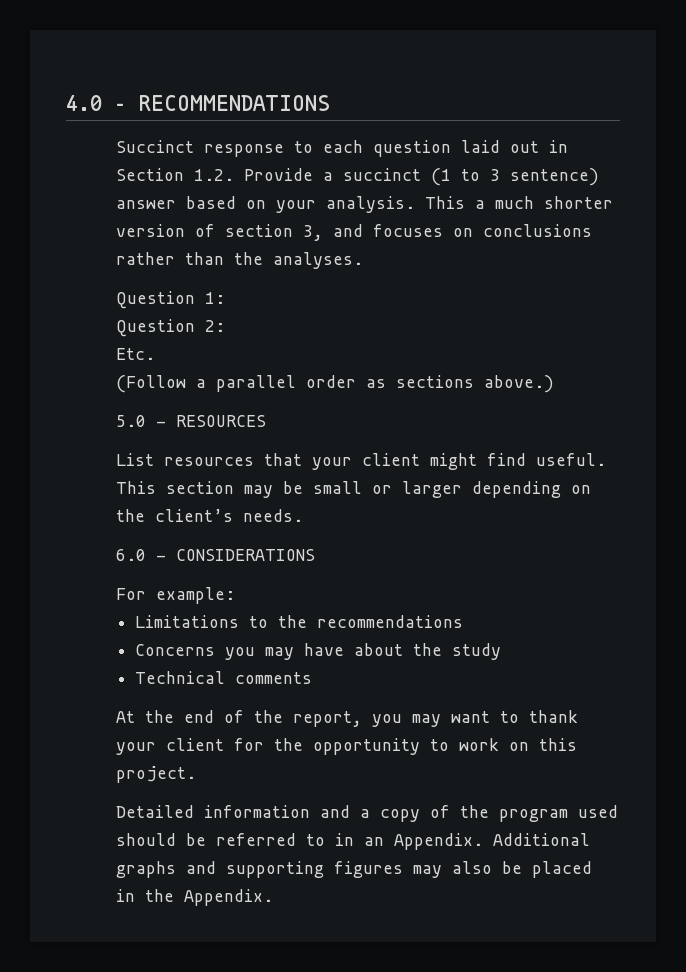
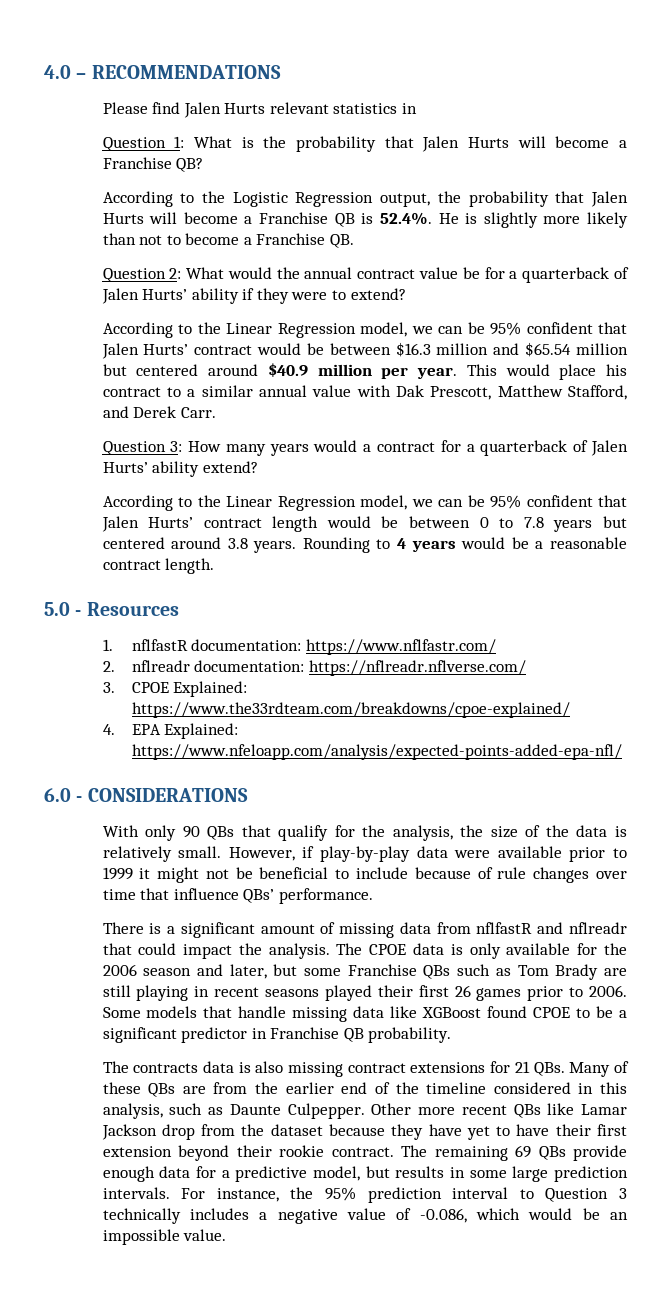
[115,140,568,157] [115,168,599,186] [115,196,613,213] [115,224,592,241] [115,252,363,269] [115,291,225,309] [115,319,225,337] [115,348,155,360] [115,375,554,393] [115,415,266,427] [115,453,606,470] [115,481,591,498] [115,509,303,522] [115,549,315,561] [115,587,235,604] [135,615,464,628] [135,643,502,660] [135,671,313,684] [115,710,578,727] [115,738,577,755] [115,766,196,783] [115,805,618,822] [115,833,590,850] [115,861,592,878] [115,889,273,906] Succinct response to each question laid out in Section 1.2. Provide a succinct (1 to 3 sentence) answer based on your analysis. This a much shorter version of section 3, and focuses on conclusions rather than the analyses. // Question 1: // Question 2: // Etc. // (Follow a parallel order as sections above.) // 5.0 - RESOURCES // List resources that your client might find useful. This section may be small or larger depending on the client’s needs. // 6.0 - CONSIDERATIONS // For example: // Limitations to the recommendations // Concerns you may have about the study // Technical comments // At the end of the report, you may want to thank your client for the opportunity to work on this project. // Detailed information and a copy of the program used should be referred to in an Appendix. Additional graphs and supporting figures may also be placed in the Appendix. -> [102,102,418,118] [102,136,627,152] [102,157,204,172] [102,191,628,207] [102,212,629,228] [102,233,355,248] [102,267,629,283] [101,288,406,304] [102,322,627,338] [101,342,628,359] [102,363,627,380] [102,385,627,400] [102,406,216,418] [102,440,628,456] [102,461,258,477] [102,495,627,511] [101,516,628,532] [102,537,627,553] [102,558,215,574] [44,602,179,616] [102,639,496,655] [102,660,526,676] [102,681,248,697] [131,702,570,718] [102,723,239,739] [131,744,622,760] [44,788,248,802] [102,825,627,841] [102,846,627,862] [102,867,627,883] [102,888,373,904] [102,922,628,938] [102,943,627,959] [102,964,627,980] [102,985,628,1001] [102,1006,628,1022] [102,1027,452,1043] [102,1061,629,1077] [102,1082,628,1097] [102,1103,627,1119] [101,1124,627,1140] [102,1145,628,1161] [102,1166,628,1182] [102,1187,627,1203] [102,1208,628,1224] [102,1229,227,1245] Please find Jalen Hurts relevant statistics in // Question 1: What is the probability that Jalen Hurts will become a Franchise QB? // According to the Logistic Regression output, the probability that Jalen Hurts will become a Franchise QB is 52.4%. He is slightly more likely than not to become a Franchise QB. // Question 2: What would the annual contract value be for a quarterback of Jalen Hurts’ ability if they were to extend? // According to the Linear Regression model, we can be 95% confident that Jalen Hurts’ contract would be between $16.3 million and $65.54 million but centered around $40.9 million per year. This would place his contract to a similar annual value with Dak Prescott, Matthew Stafford, and Derek Carr. // Question 3: How many years would a contract for a quarterback of Jalen Hurts’ ability extend? // According to the Linear Regression model, we can be 95% confident that Jalen Hurts’ contract length would be between 0 to 7.8 years but centered around 3.8 years. Rounding to 4 years would be a reasonable contract length. // 5.0 - Resources // 1. nflfastR documentation: https://www.nflfastr.com/ // 2. nflreadr documentation: https://nflreadr.nflverse.com/ // 3. CPOE Explained: https://www.the33rdteam.com/breakdowns/cpoe-explained/ // 4. EPA Explained: https://www.nfeloapp.com/analysis/expected-points-added-epa-nfl/ // 6.0 - CONSIDERATIONS // With only 90 QBs that qualify for the analysis, the size of the data is relatively small. However, if play-by-play data were available prior to 1999 it might not be beneficial to include because of rule changes over time that influence QBs’ performance. // There is a significant amount of missing data from nflfastR and nflreadr that could impact the analysis. The CPOE data is only available for the 2006 season and later, but some Franchise QBs such as Tom Brady are still playing in recent seasons played their first 26 games prior to 2006. Some models that handle missing data like XGBoost found CPOE to be a significant predictor in Franchise QB probability. // The contracts data is also missing contract extensions for 21 QBs. Many of these QBs are from the earlier end of the timeline considered in this analysis, such as Daunte Culpepper. Other more recent QBs like Lamar Jackson drop from the dataset because they have yet to have their first extension beyond their rookie contract. The remaining 69 QBs provide enough data for a predictive model, but results in some large prediction intervals. For instance, the 95% prediction interval to Question 3 technically includes a negative value of -0.086, which would be an impossible value.

